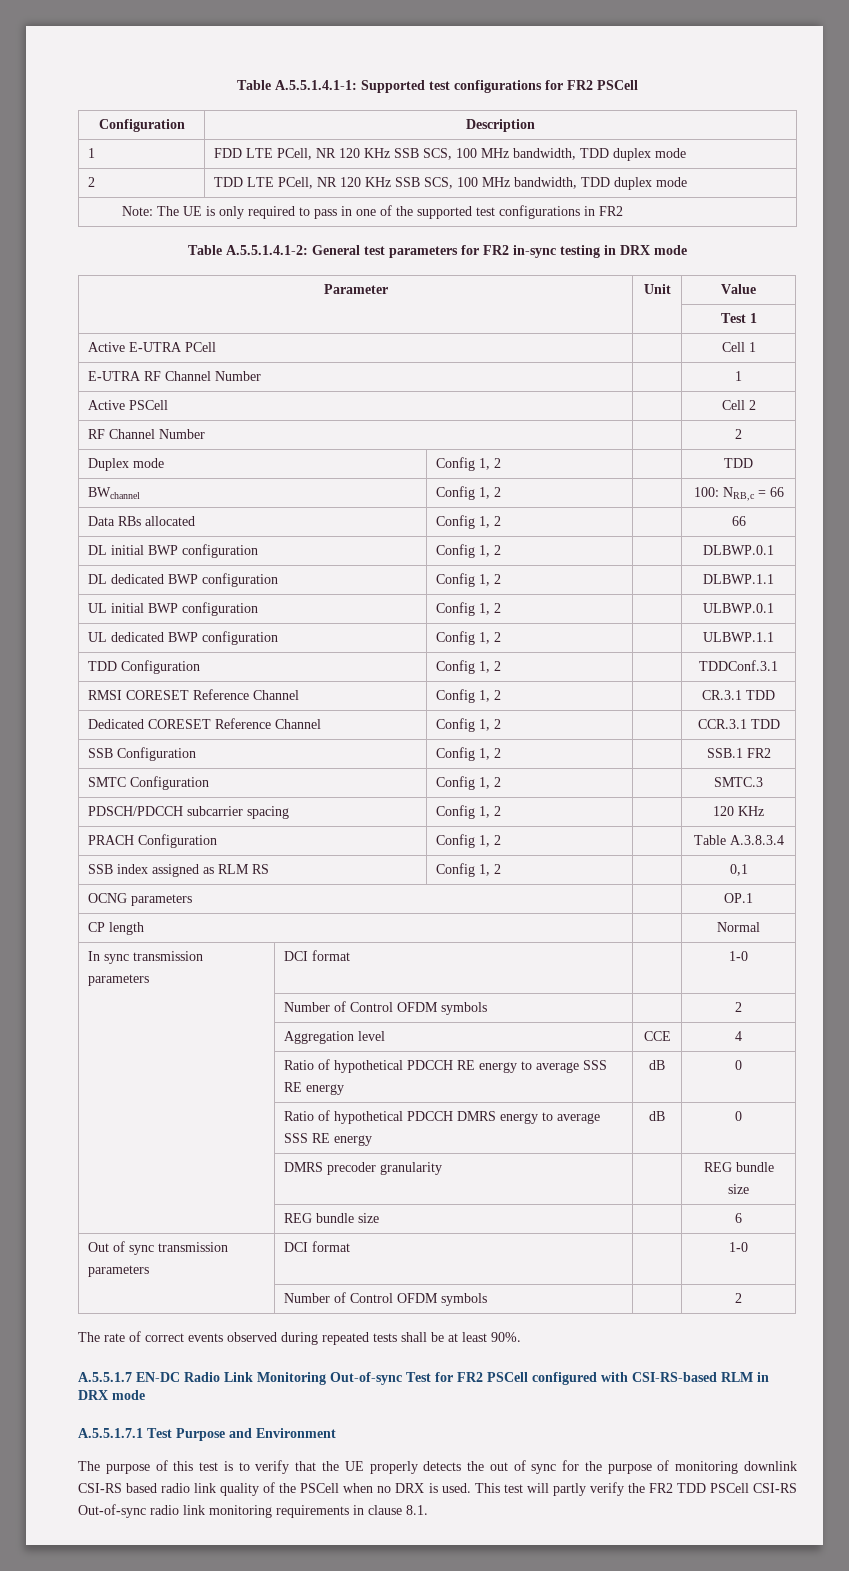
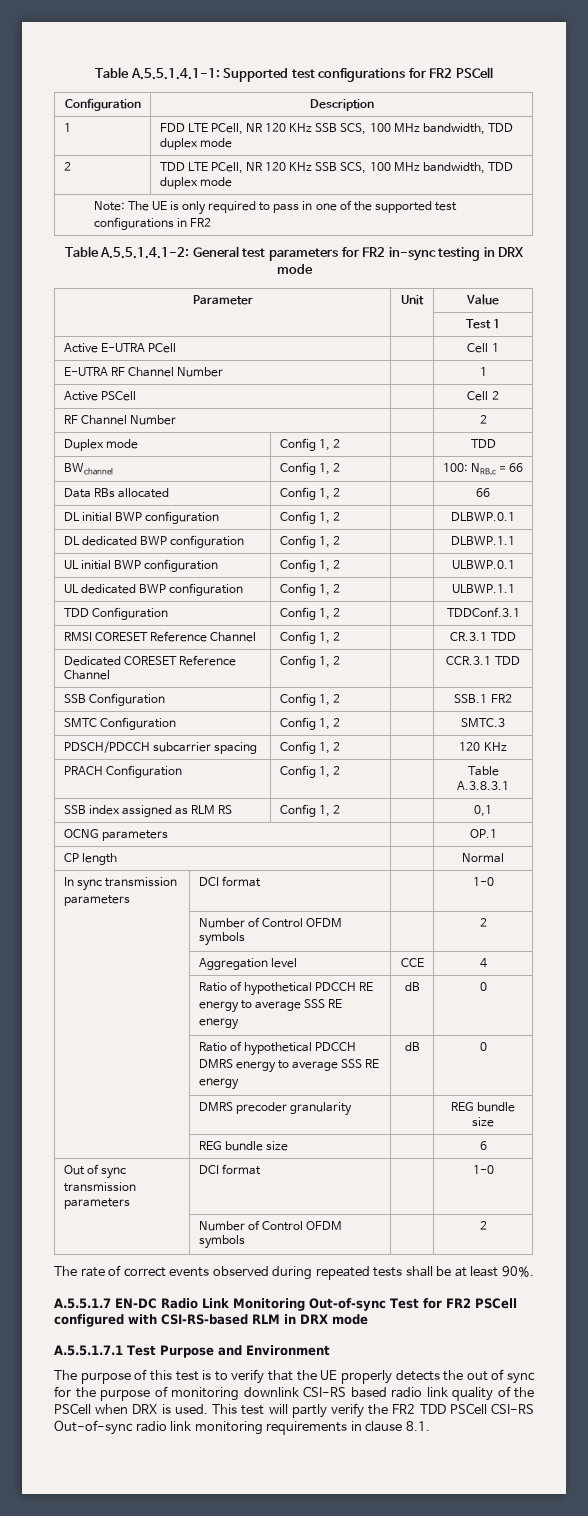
[729,835,784,845] A.3.8.3.4 -> [457,781,509,790] A.3.8.3.1
[377,1486,392,1493] no -> (129, 1409) none

